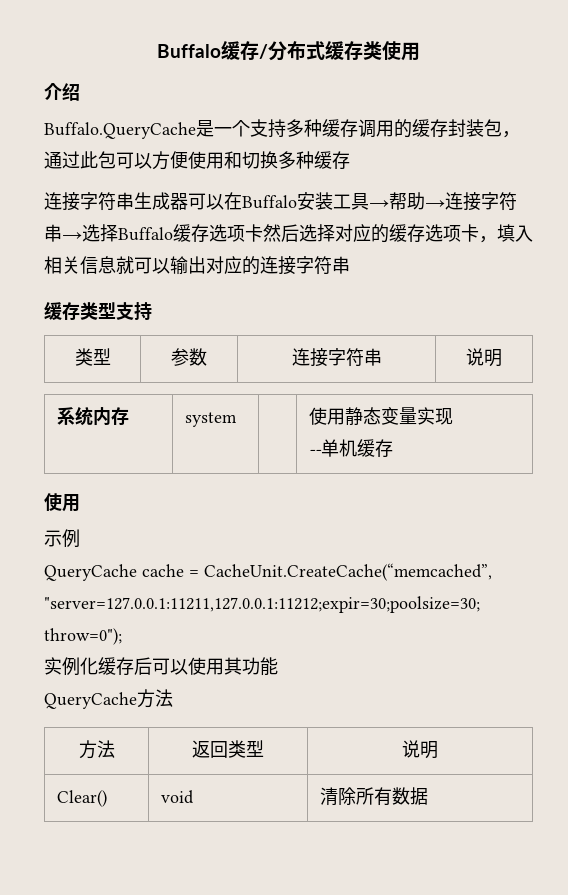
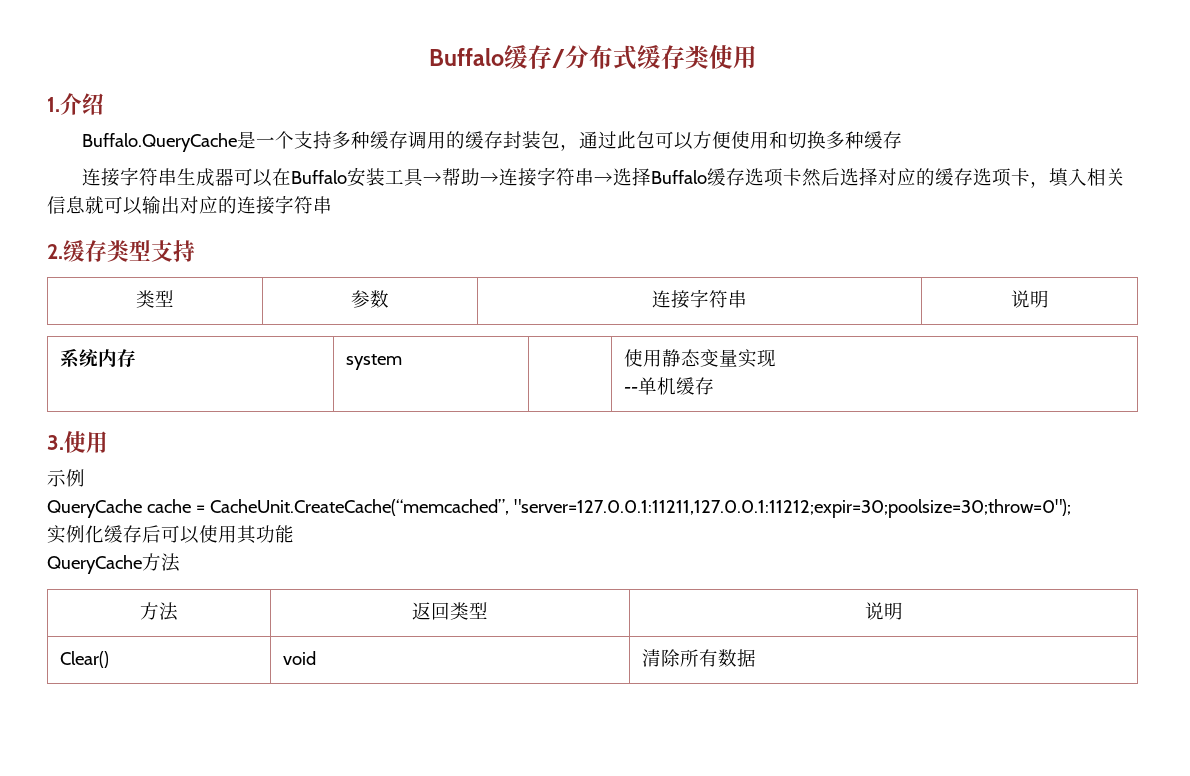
(420, 51) none -> [47,97,60,112] 1.
(350, 265) none -> [47,244,63,259] 2.
(394, 448) none -> [47,435,64,450] 3.

